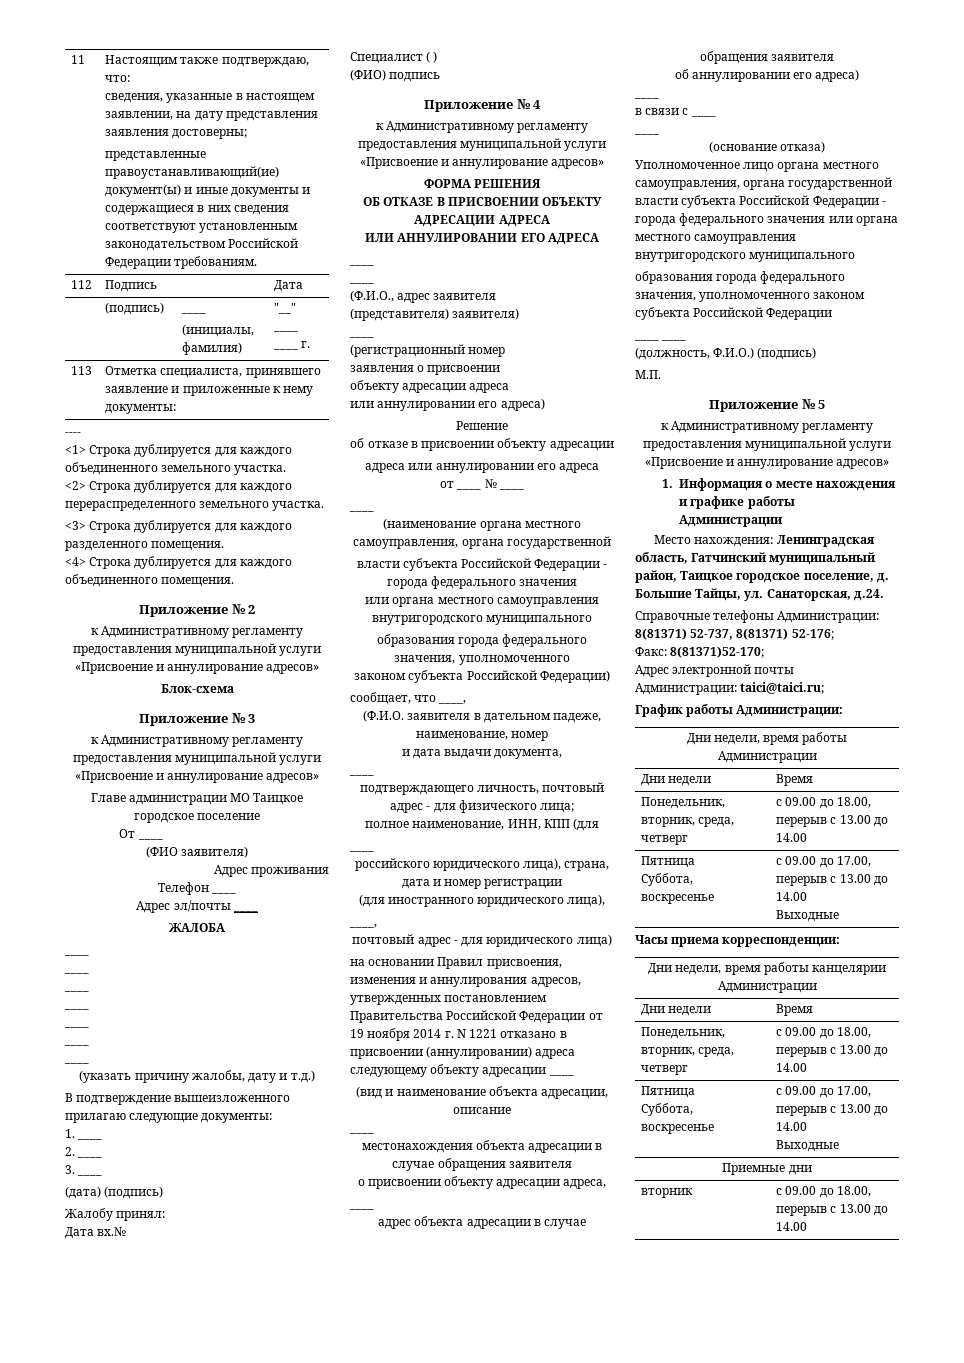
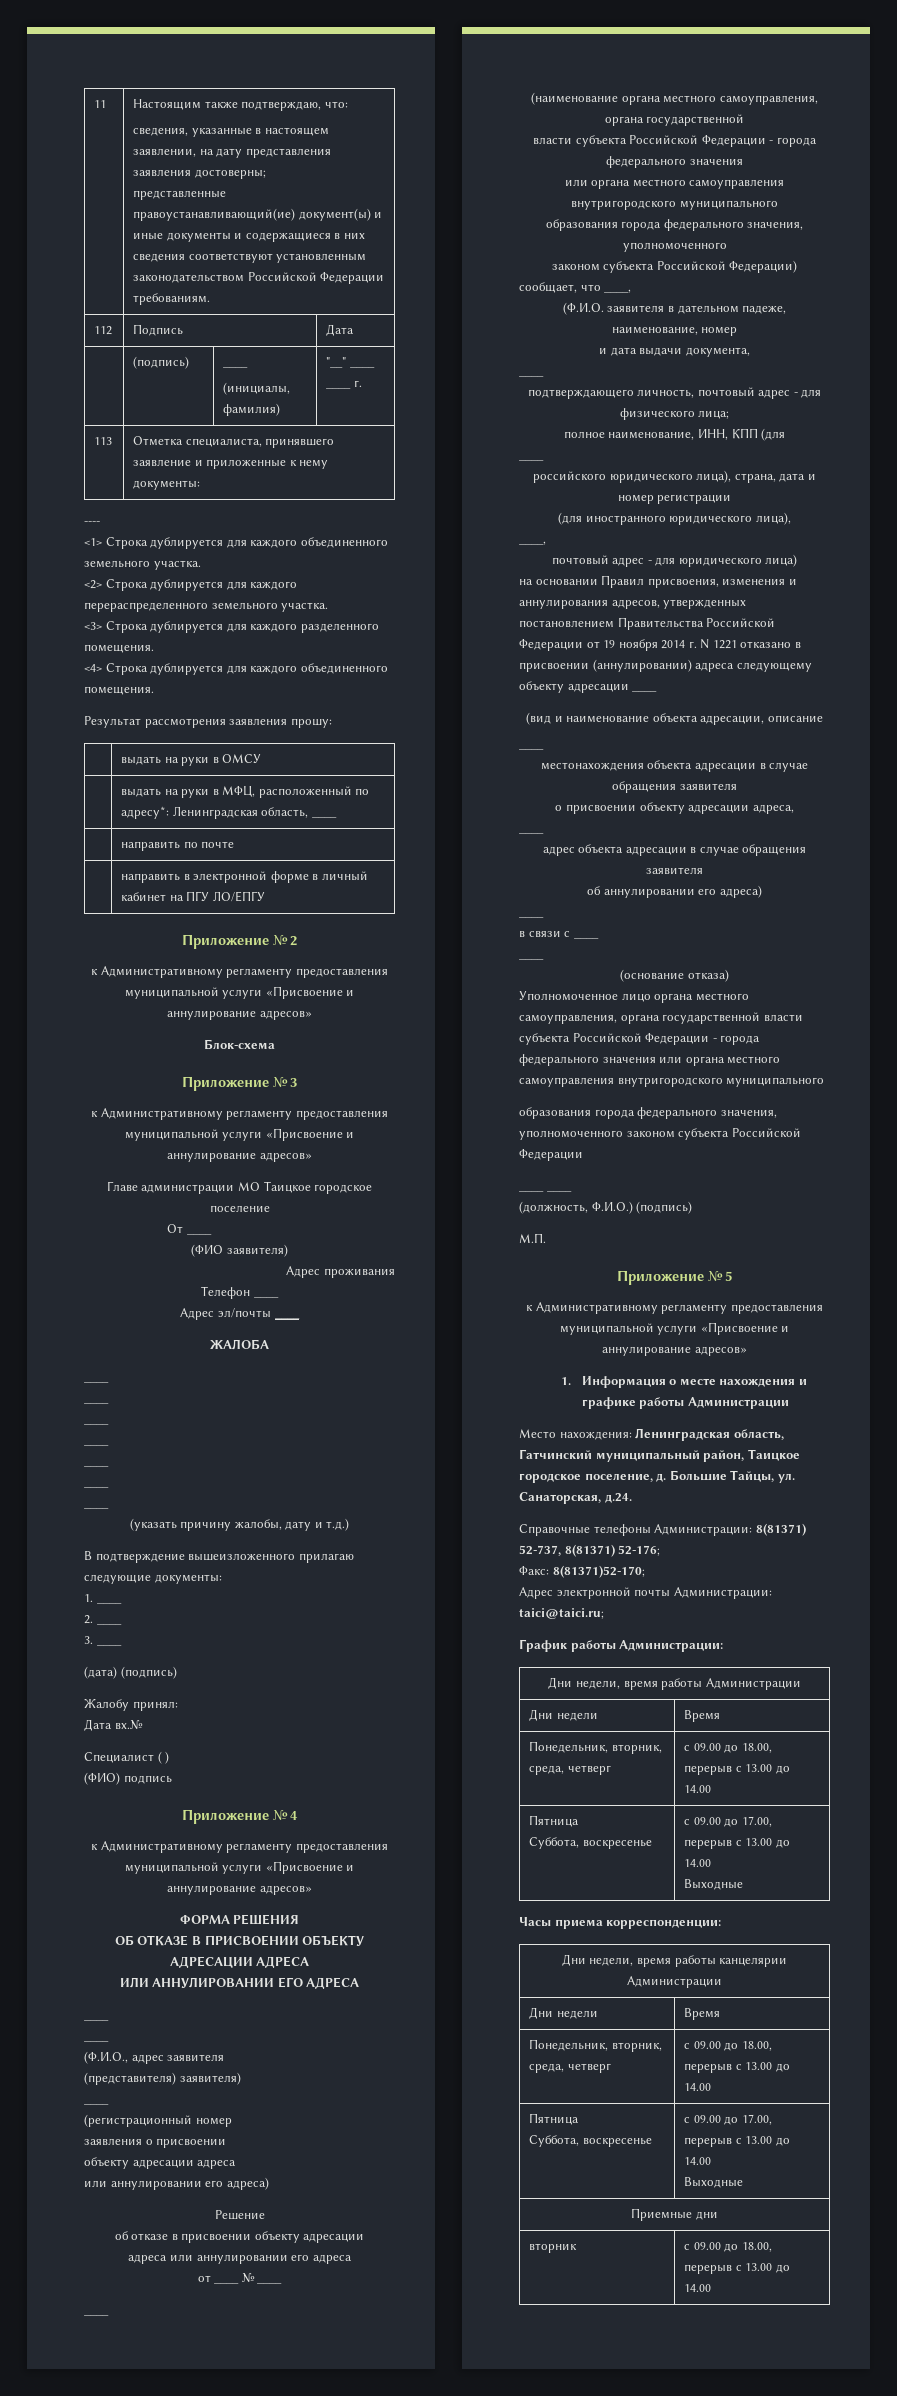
(235, 582) none -> [84,716,332,728] [121,754,262,766] [121,786,370,798] [121,806,337,819] [121,841,235,851] [121,871,368,883] [121,891,265,902] // Результат рассмотрения заявления прошу: // | выдать на руки в ОМСУ // | выдать на руки в МФЦ, расположенный по адресу*: Ленинградская область, ____ // | направить по почте // | направить в электронной форме в личный кабинет на ПГУ ЛО/ЕПГУ

